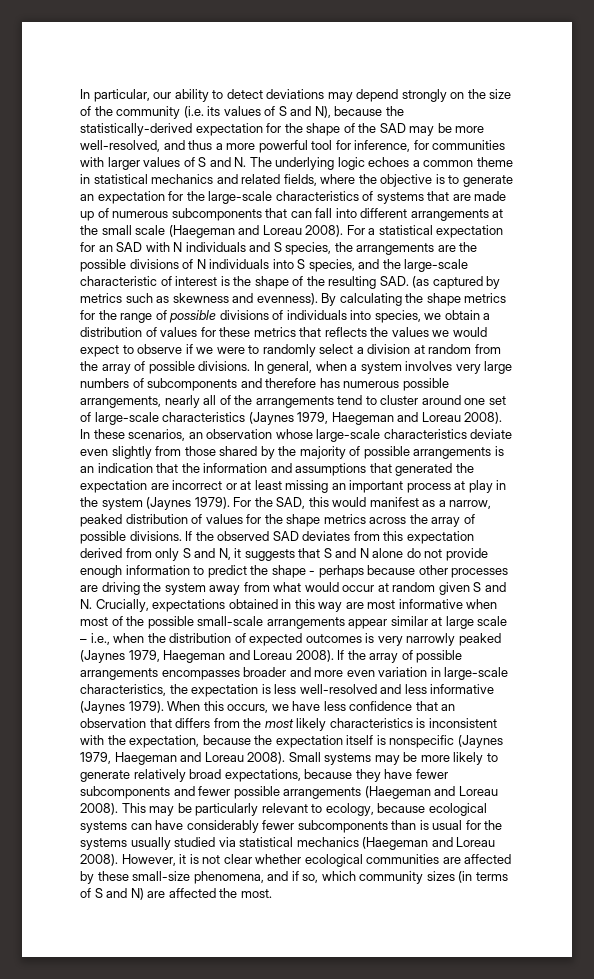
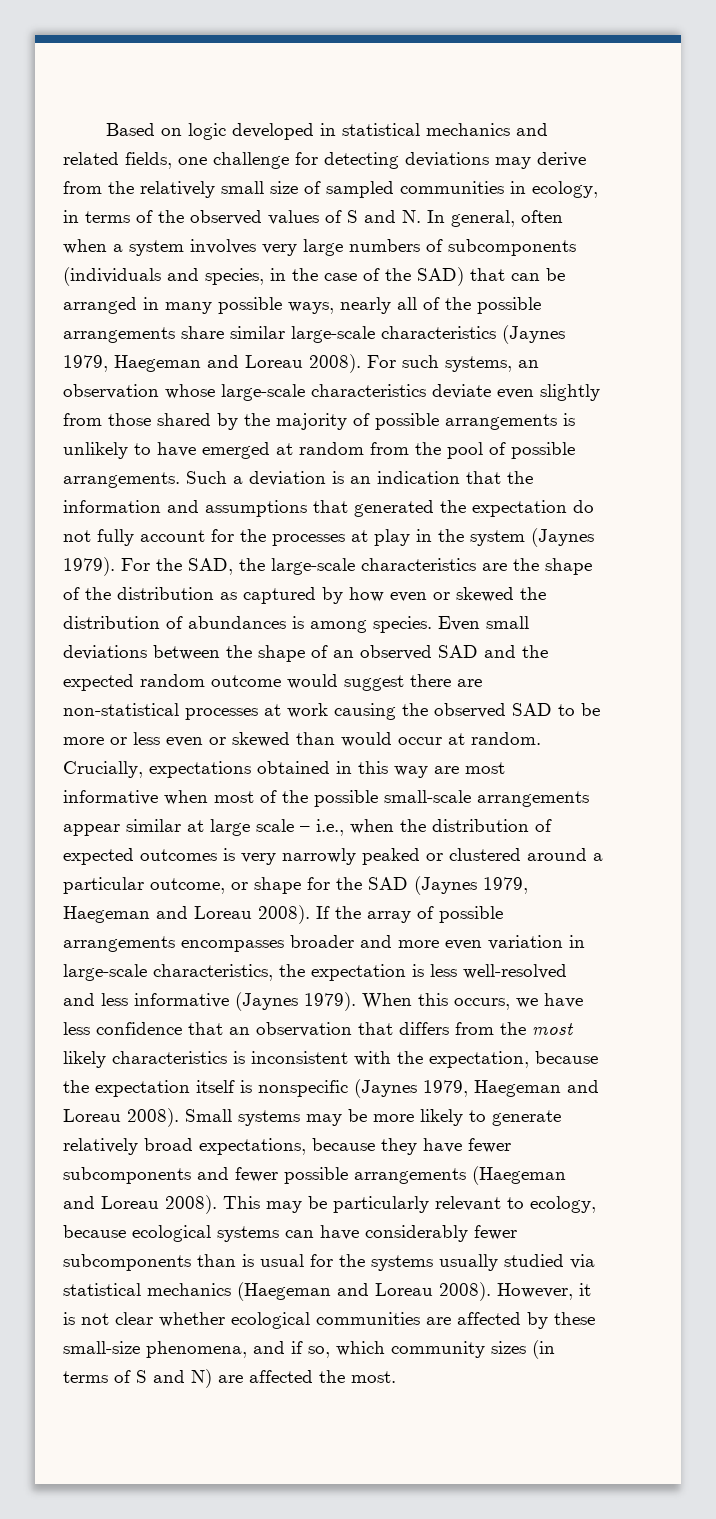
[80,89,512,102] [80,106,404,119] [80,123,485,136] [80,140,506,153] [80,157,513,170] In particular, our ability to detect deviations may depend strongly on the size of the community (i.e. its values of S and N), because the statistically-derived expectation for the shape of the SAD may be more well-resolved, and thus a more powerful tool for inference, for communities with larger values of S and N. The underlying logic echoes a common theme -> [106,123,315,140] Based on logic developed
[320,174,513,187] [80,191,507,204] [80,208,504,221] [80,225,504,238] [80,242,478,255] [80,259,469,272] [80,276,501,289] [80,293,507,306] [80,310,491,323] [80,327,487,337] [80,344,501,357] [80,361,251,374] where the objective is to generate an expectation for the large-scale characteristics of systems that are made up of numerous subcomponents that can fall into different arrangements at the small scale (Haegeman and Loreau 2008). For a statistical expectation for an SAD with N individuals and S species, the arrangements are the possible divisions of N individuals into S species, and the large-scale characteristic of interest is the shape of the resulting SAD. (as captured by metrics such as skewness and evenness). By calculating the shape metrics for the range of possible divisions of individuals into species, we obtain a distribution of values for these metrics that reflects the values we would expect to observe if we were to randomly select a division at random from the array of possible divisions. -> [178,152,586,169] [63,181,598,198] [63,210,421,225] one challenge for detecting deviations may derive from the relatively small size of sampled communities in ecology, in terms of the observed values of S and N.
(313, 367) none -> [521,210,563,223] often
[240,378,449,391] [80,395,506,408] [80,412,91,422] and therefore has numerous possible arrangements, nearly all of the arrangements tend to cluster around one set of -> [63,267,565,286] [63,297,541,314] [63,326,285,343] (individuals and species, in the case of the SAD) that can be arranged in many possible ways, nearly all of the possible arrangements share similar
[80,429,186,441] In these scenarios, -> [367,355,512,372] For such systems,
(504, 451) none -> [63,442,575,459] [63,471,344,488] unlikely to have emerged at random from the pool of possible arrangements. Such a deviation is
[150,480,451,493] are incorrect or at least missing an important process -> [573,500,594,513] [63,529,345,546] do not fully account for the processes
[308,497,492,509] [80,514,475,527] [80,531,474,544] [80,548,488,561] [80,565,509,578] [80,582,506,595] [80,599,92,609] this would manifest as a narrow, peaked distribution of values for the shape metrics across the array of possible divisions. If the observed SAD deviates from this expectation derived from only S and N, it suggests that S and N alone do not provide enough information to predict the shape - perhaps because other processes are driving the system away from what would occur at random given S and N. -> [239,558,592,575] [63,587,546,604] [63,616,529,633] [63,645,548,662] [63,674,482,691] [63,703,600,720] [63,732,541,747] the large-scale characteristics are the shape of the distribution as captured by how even or skewed the distribution of abundances is among species. Even small deviations between the shape of an observed SAD and the expected random outcome would suggest there are non-statistical processes at work causing the observed SAD to be more or less even or skewed than would occur at random.
(501, 639) none -> [426,848,603,861] [63,877,408,894] or clustered around a particular outcome, or shape for the SAD

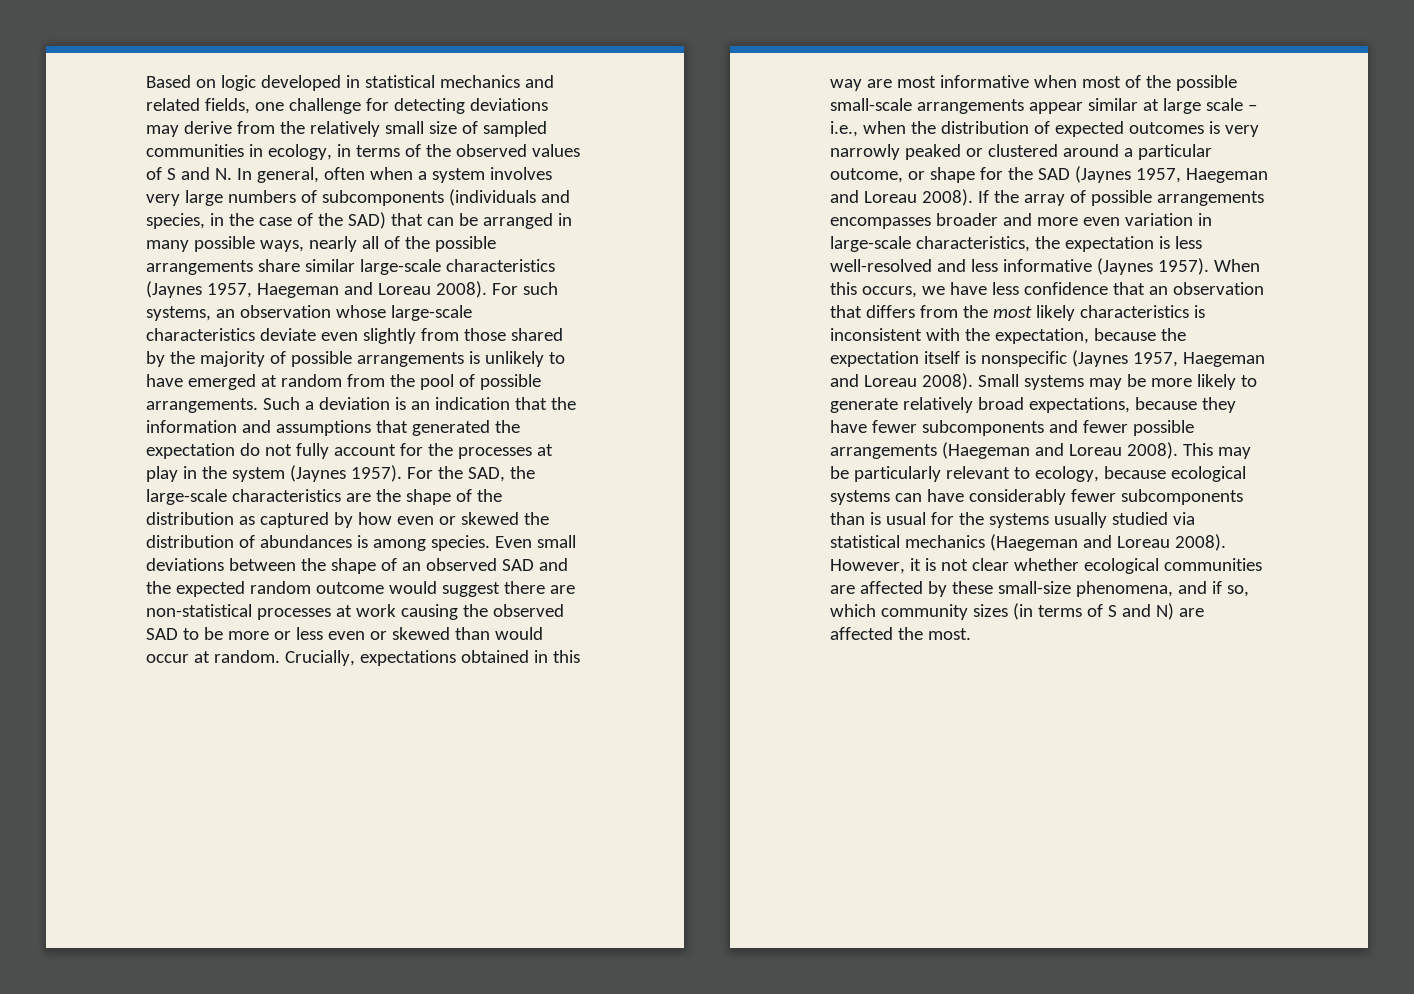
[63,355,108,372] 1979, -> [206,283,252,298] 1957,
[63,557,115,576] 1979). -> [350,465,402,482] 1957).
[483,877,528,894] 1979, -> [1135,168,1181,183] 1957,
[304,992,356,1011] 1979). -> [1157,258,1209,275] 1957).
[423,1080,468,1097] 1979, -> [1132,352,1178,367] 1957,

